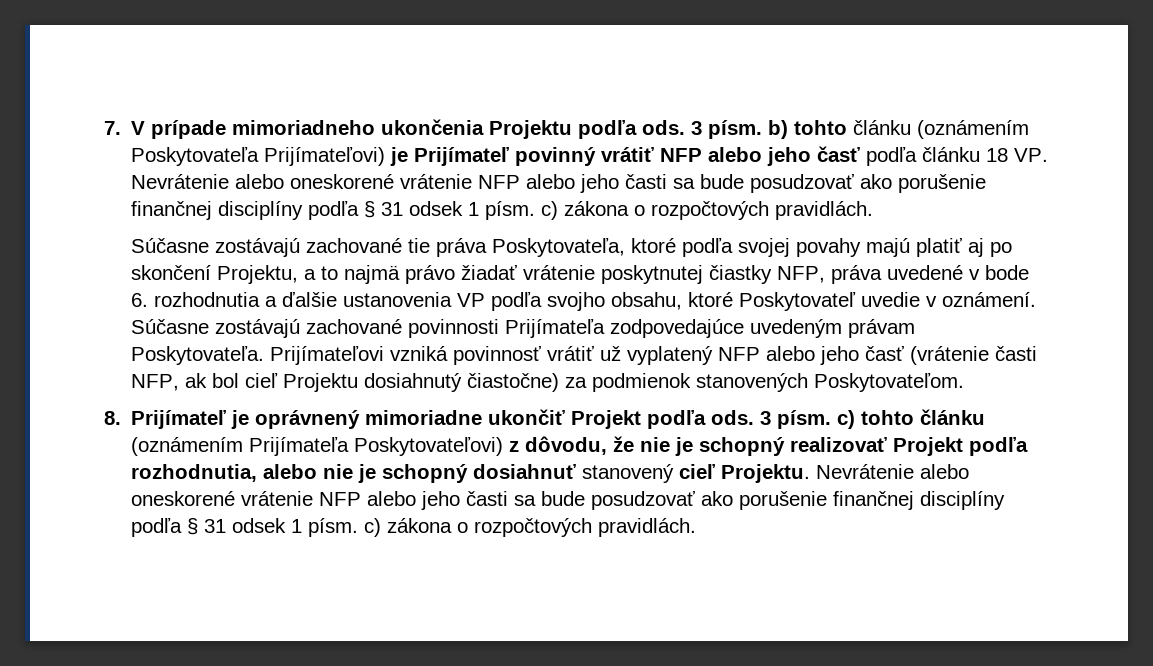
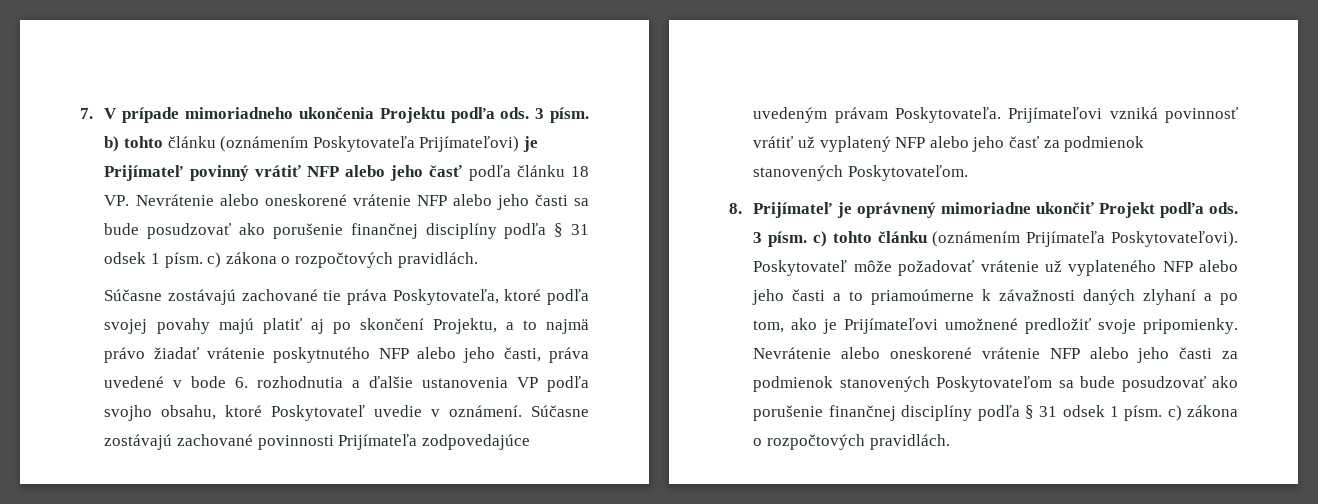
[600,265,825,284] poskytnutej čiastky NFP, -> [273,347,541,363] poskytnutého NFP alebo jeho časti,
[909,346,1037,365] [130,373,559,392] (vrátenie časti NFP, ak bol cieľ Projektu dosiahnutý čiastočne) -> (1040, 142) none
[354,436,1029,456] [131,464,970,483] [131,491,509,510] Poskytovateľovi) z dôvodu, že nie je schopný realizovať Projekt podľa rozhodnutia, alebo nie je schopný dosiahnuť stanovený cieľ Projektu. Nevrátenie alebo oneskorené vrátenie NFP alebo jeho časti -> [1111,231,1238,247] [753,260,1238,276] [752,289,1238,305] [753,318,1238,334] [753,347,1238,363] [753,376,1053,392] Poskytovateľovi). Poskytovateľ môže požadovať vrátenie už vyplateného NFP alebo jeho časti a to priamoúmerne k závažnosti daných zlyhaní a po tom, ako je Prijímateľovi umožnené predložiť svoje pripomienky. Nevrátenie alebo oneskorené vrátenie NFP alebo jeho časti za podmienok stanovených Poskytovateľom

